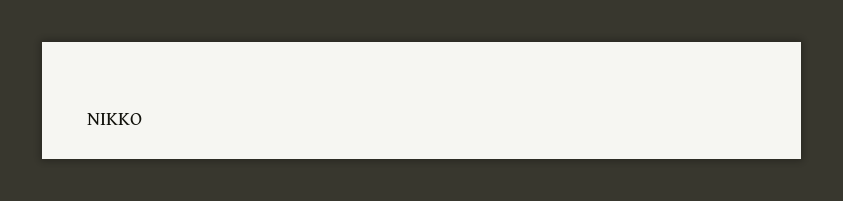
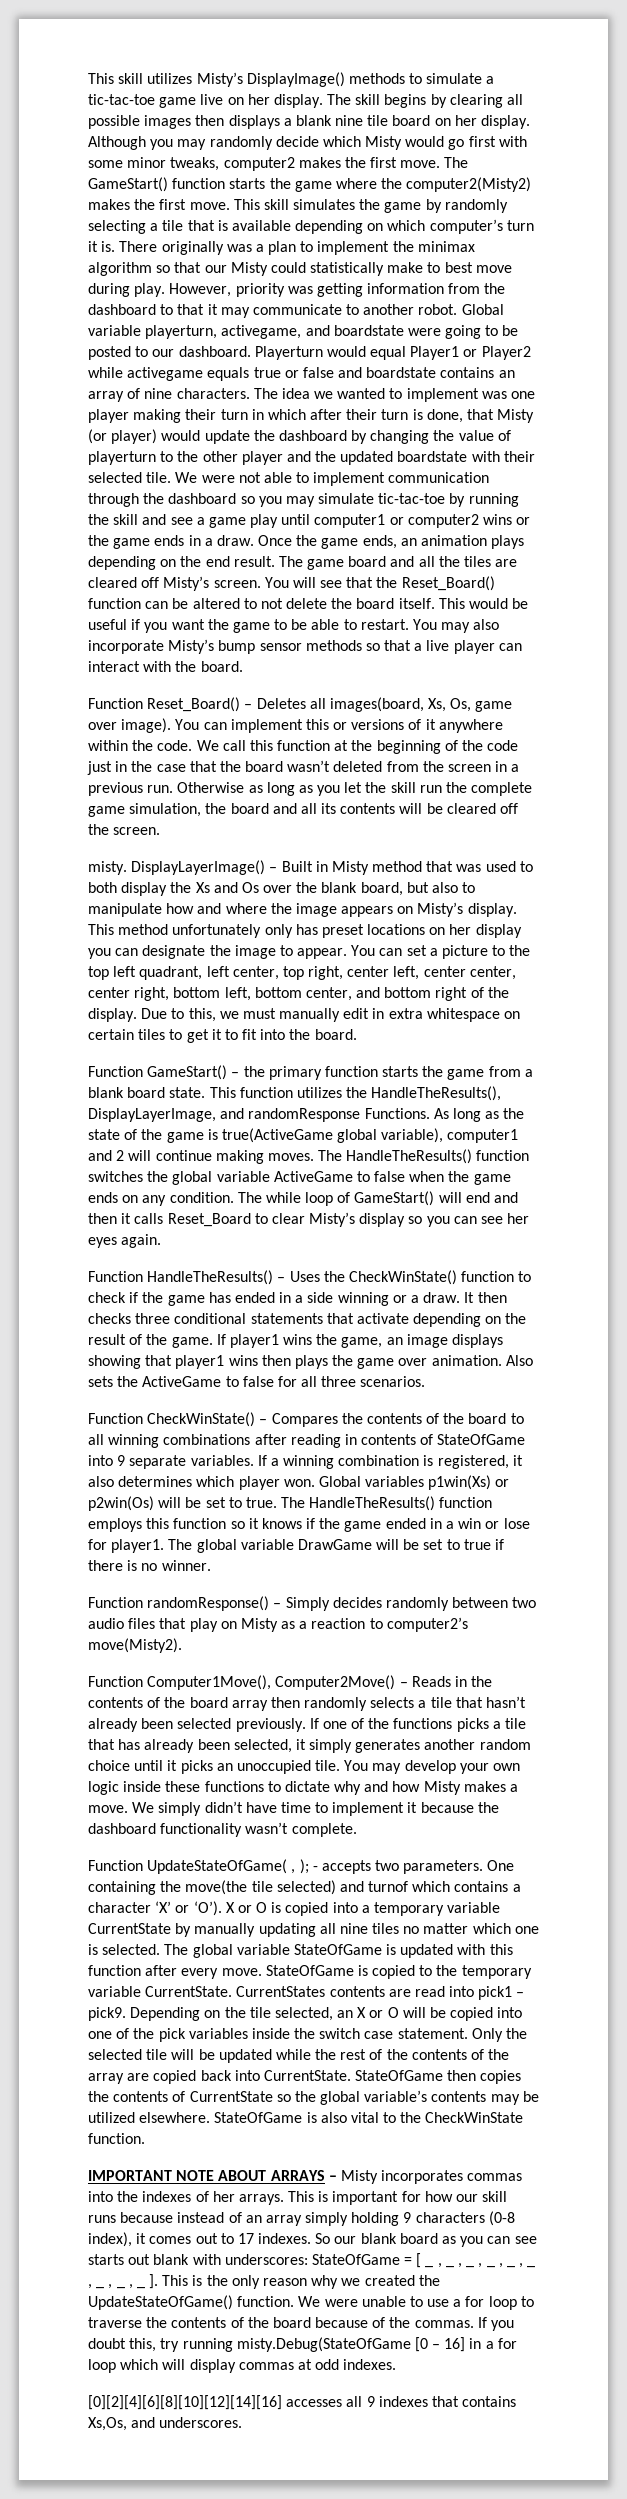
[87,113,142,125] NIKKO -> [88,72,495,87] [88,94,524,108] [88,115,531,129] [88,136,527,150] [88,157,469,171] [88,177,532,192] [88,199,508,213] [88,219,534,234] [88,241,475,255] [88,262,512,276] [88,283,506,297] [88,304,504,318] [88,325,519,339] [88,346,531,360] [88,367,515,381] [88,388,536,402] [88,409,535,423] [88,429,511,444] [88,451,535,465] [88,472,490,486] [88,493,519,507] [88,514,531,528] [88,535,525,549] [88,556,518,570] [88,576,495,591] [88,598,529,609] [88,619,500,633] [88,639,522,654] [88,661,243,672] [88,697,513,712] [88,718,503,733] [88,740,519,754] [87,760,520,775] [88,782,533,796] [88,803,519,817] [88,824,161,835] [88,860,533,875] [88,882,476,896] [88,902,517,917] [88,924,522,938] [88,945,531,959] [88,966,516,980] [88,987,509,1001] [88,1008,521,1022] [88,1029,357,1043] [88,1065,533,1080] [88,1086,502,1101] [88,1108,525,1122] [88,1128,519,1143] [88,1149,530,1164] [88,1171,511,1185] [88,1191,519,1206] [88,1212,530,1227] [88,1234,162,1248] [88,1270,532,1285] [88,1292,507,1306] [88,1313,527,1327] [88,1334,504,1348] [88,1355,533,1369] [88,1376,426,1387] [88,1412,524,1427] [88,1434,526,1448] [88,1455,523,1469] [88,1475,510,1490] [88,1496,493,1511] [88,1518,530,1532] [88,1539,505,1553] [88,1560,211,1571] [88,1596,537,1611] [88,1617,468,1632] [88,1638,182,1653] [88,1675,493,1690] [88,1696,527,1711] [88,1718,527,1732] [88,1739,531,1753] [88,1760,521,1774] [88,1781,519,1795] [88,1801,499,1816] [88,1822,357,1837] [88,1859,515,1874] [88,1880,521,1895] [88,1901,501,1916] [88,1923,539,1937] [88,1944,513,1958] [88,1965,532,1979] [88,1986,525,2000] [88,2007,523,2021] [88,2028,528,2042] [88,2049,510,2063] [88,2070,522,2084] [88,2090,539,2105] [88,2112,524,2123] [88,2133,145,2144] [88,2170,523,2184] [88,2191,508,2205] [88,2211,515,2226] [88,2232,537,2247] [88,2253,536,2268] [88,2274,440,2289] [88,2295,534,2310] [88,2317,515,2331] [88,2337,517,2352] [88,2359,397,2373] [88,2395,517,2410] [88,2417,243,2431] This skill utilizes Misty’s DisplayImage() methods to simulate a tic-tac-toe game live on her display. The skill begins by clearing all possible images then displays a blank nine tile board on her display. Although you may randomly decide which Misty would go first with some minor tweaks, computer2 makes the first move. The GameStart() function starts the game where the computer2(Misty2) makes the first move. This skill simulates the game by randomly selecting a tile that is available depending on which computer’s turn it is. There originally was a plan to implement the minimax algorithm so that our Misty could statistically make to best move during play. However, priority was getting information from the dashboard to that it may communicate to another robot. Global variable playerturn, activegame, and boardstate were going to be posted to our dashboard. Playerturn would equal Player1 or Player2 while activegame equals true or false and boardstate contains an array of nine characters. The idea we wanted to implement was one player making their turn in which after their turn is done, that Misty (or player) would update the dashboard by changing the value of playerturn to the other player and the updated boardstate with their selected tile. We were not able to implement communication through the dashboard so you may simulate tic-tac-toe by running the skill and see a game play until computer1 or computer2 wins or the game ends in a draw. Once the game ends, an animation plays depending on the end result. The game board and all the tiles are cleared off Misty’s screen. You will see that the Reset_Board() function can be altered to not delete the board itself. This would be useful if you want the game to be able to restart. You may also incorporate Misty’s bump sensor methods so that a live player can interact with the board. // Function Reset_Board() – Deletes all images(board, Xs, Os, game over image). You can implement this or versions of it anywhere within the code. We call this function at the beginning of the code just in the case that the board wasn’t deleted from the screen in a previous run. Otherwise as long as you let the skill run the complete game simulation, the board and all its contents will be cleared off the screen. // misty. DisplayLayerImage() – Built in Misty method that was used to both display the Xs and Os over the blank board, but also to manipulate how and where the image appears on Misty’s display. This method unfortunately only has preset locations on her display you can designate the image to appear. You can set a picture to the top left quadrant, left center, top right, center left, center center, center right, bottom left, bottom center, and bottom right of the display. Due to this, we must manually edit in extra whitespace on certain tiles to get it to fit into the board. // Function GameStart() – the primary function starts the game from a blank board state. This function utilizes the HandleTheResults(), DisplayLayerImage, and randomResponse Functions. As long as the state of the game is true(ActiveGame global variable), computer1 and 2 will continue making moves. The HandleTheResults() function switches the global variable ActiveGame to false when the game ends on any condition. The while loop of GameStart() will end and then it calls Reset_Board to clear Misty’s display so you can see her eyes again. // Function HandleTheResults() – Uses the CheckWinState() function to check if the game has ended in a side winning or a draw. It then checks three conditional statements that activate depending on the result of the game. If player1 wins the game, an image displays showing that player1 wins then plays the game over animation. Also sets the ActiveGame to false for all three scenarios. // Function CheckWinState() – Compares the contents of the board to all winning combinations after reading in contents of StateOfGame into 9 separate variables. If a winning combination is registered, it also determines which player won. Global variables p1win(Xs) or p2win(Os) will be set to true. The HandleTheResults() function employs this function so it knows if the game ended in a win or lose for player1. The global variable DrawGame will be set to true if there is no winner. // Function randomResponse() – Simply decides randomly between two audio files that play on Misty as a reaction to computer2’s move(Misty2). // Function Computer1Move(), Computer2Move() – Reads in the contents of the board array then randomly selects a tile that hasn’t already been selected previously. If one of the functions picks a tile that has already been selected, it simply generates another random choice until it picks an unoccupied tile. You may develop your own logic inside these functions to dictate why and how Misty makes a move. We simply didn’t have time to implement it because the dashboard functionality wasn’t complete. // Function UpdateStateOfGame( , ); - accepts two parameters. One containing the move(the tile selected) and turnof which contains a character ‘X’ or ‘O’). X or O is copied into a temporary variable CurrentState by manually updating all nine tiles no matter which one is selected. The global variable StateOfGame is updated with this function after every move. StateOfGame is copied to the temporary variable CurrentState. CurrentStates contents are read into pick1 – pick9. Depending on the tile selected, an X or O will be copied into one of the pick variables inside the switch case statement. Only the selected tile will be updated while the rest of the contents of the array are copied back into CurrentState. StateOfGame then copies the contents of CurrentState so the global variable’s contents may be utilized elsewhere. StateOfGame is also vital to the CheckWinState function. // IMPORTANT NOTE ABOUT ARRAYS – Misty incorporates commas into the indexes of her arrays. This is important for how our skill runs because instead of an array simply holding 9 characters (0-8 index), it comes out to 17 indexes. So our blank board as you can see starts out blank with underscores: StateOfGame = [ _ , _ , _ , _ , _ , _ , _ , _ , _ ]. This is the only reason why we created the UpdateStateOfGame() function. We were unable to use a for loop to traverse the contents of the board because of the commas. If you doubt this, try running misty.Debug(StateOfGame [0 – 16] in a for loop which will display commas at odd indexes. // [0][2][4][6][8][10][12][14][16] accesses all 9 indexes that contains Xs,Os, and underscores.

